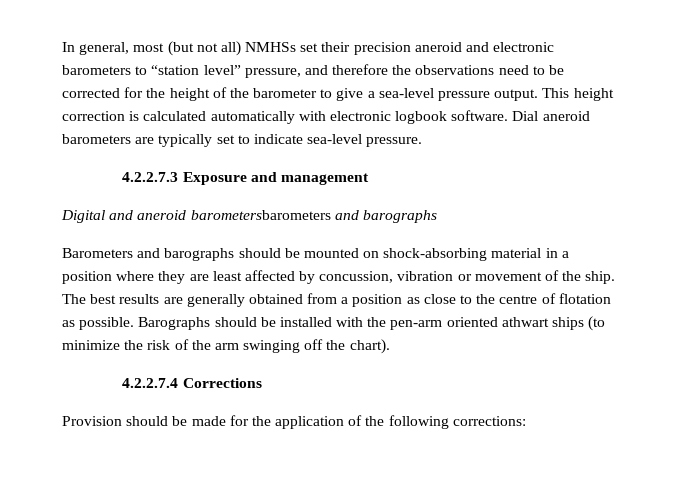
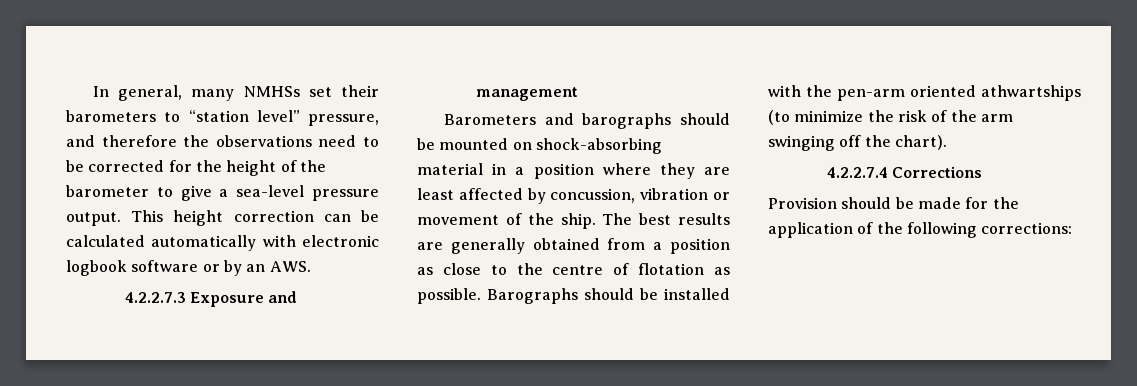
[133,41,555,56] most (but not all) NMHSs set their precision aneroid and electronic -> [191,85,379,101] many NMHSs set their
[129,111,140,121] is -> [323,210,379,222] can be
[451,110,590,121] [62,134,423,147] [122,172,369,185] [61,210,437,223] software. Dial aneroid barometers are typically set to indicate sea-level pressure. // 4.2.2.7.3 Exposure and management // Digital and aneroid barometersbarometers and barographs -> [131,260,311,276] [124,291,298,307] [475,87,578,101] software or by an AWS. // 4.2.2.7.3 Exposure and management
[501,317,585,330] athwart ships -> [981,85,1081,101] athwartships

